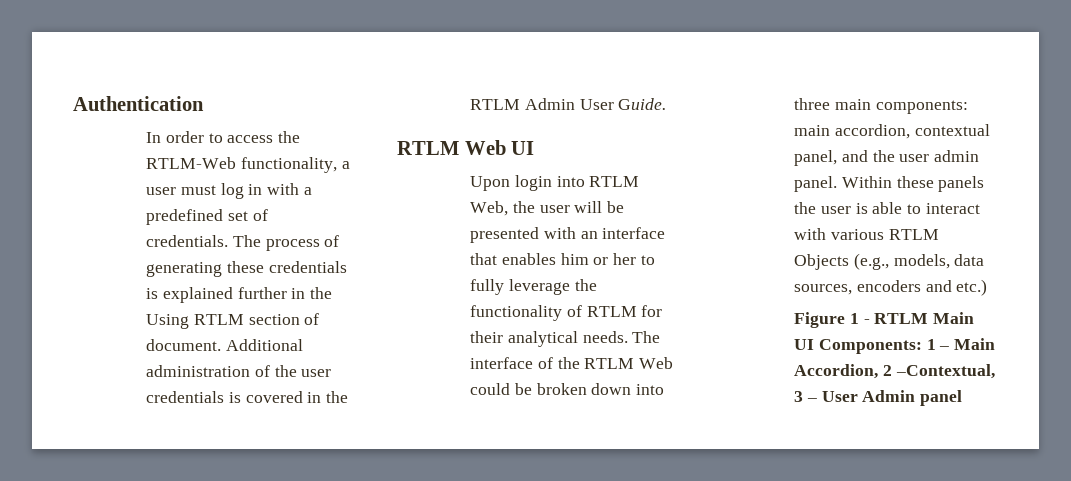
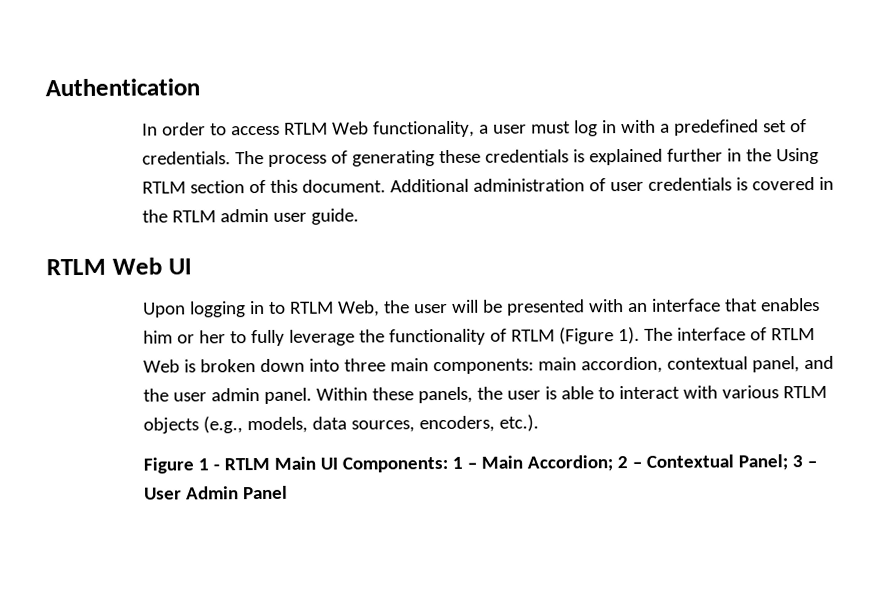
[278,131,301,143] [146,157,237,169] the RTLM-Web -> [284,121,370,135] RTLM Web
(320, 319) none -> [270,179,299,193] this
[274,365,297,377] the -> (607, 185) none
[524,98,667,110] Admin User Guide. -> [220,208,360,225] admin user guide.
[514,175,585,191] login into -> [190,300,287,318] logging in to
[641,305,663,317] [470,331,628,347] for their analytical needs. -> [559,326,641,345] (Figure 1).
[557,357,674,369] [470,383,532,395] the RTLM Web could be -> [771,328,816,341] [143,359,197,373] RTLM Web is
[938,176,985,192] panels -> [418,386,474,404] panels,
[794,254,850,270] Objects -> [143,417,200,434] objects
[856,279,988,296] encoders and etc.) -> [419,414,540,433] encoders, etc.).
[794,364,995,379] Accordion, 2 –Contextual, -> [527,454,789,472] Accordion; 2 – Contextual Panel;
[920,390,963,406] panel -> [243,485,289,500] Panel

